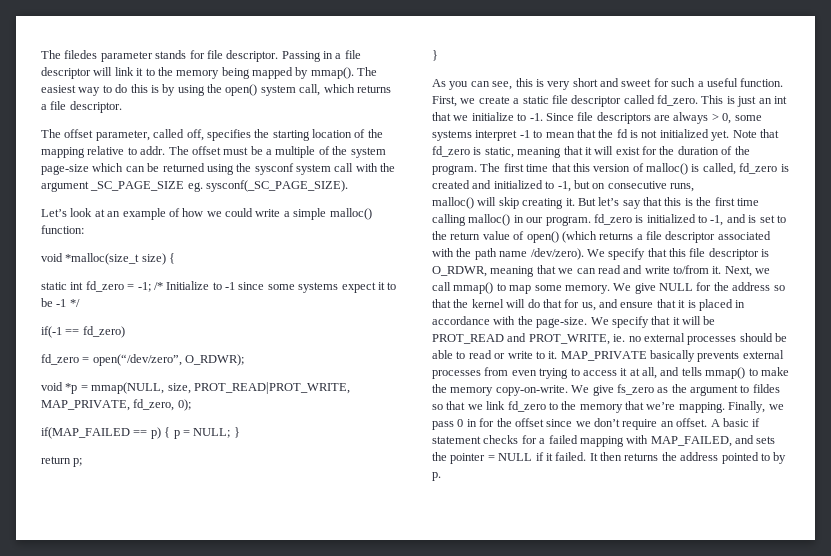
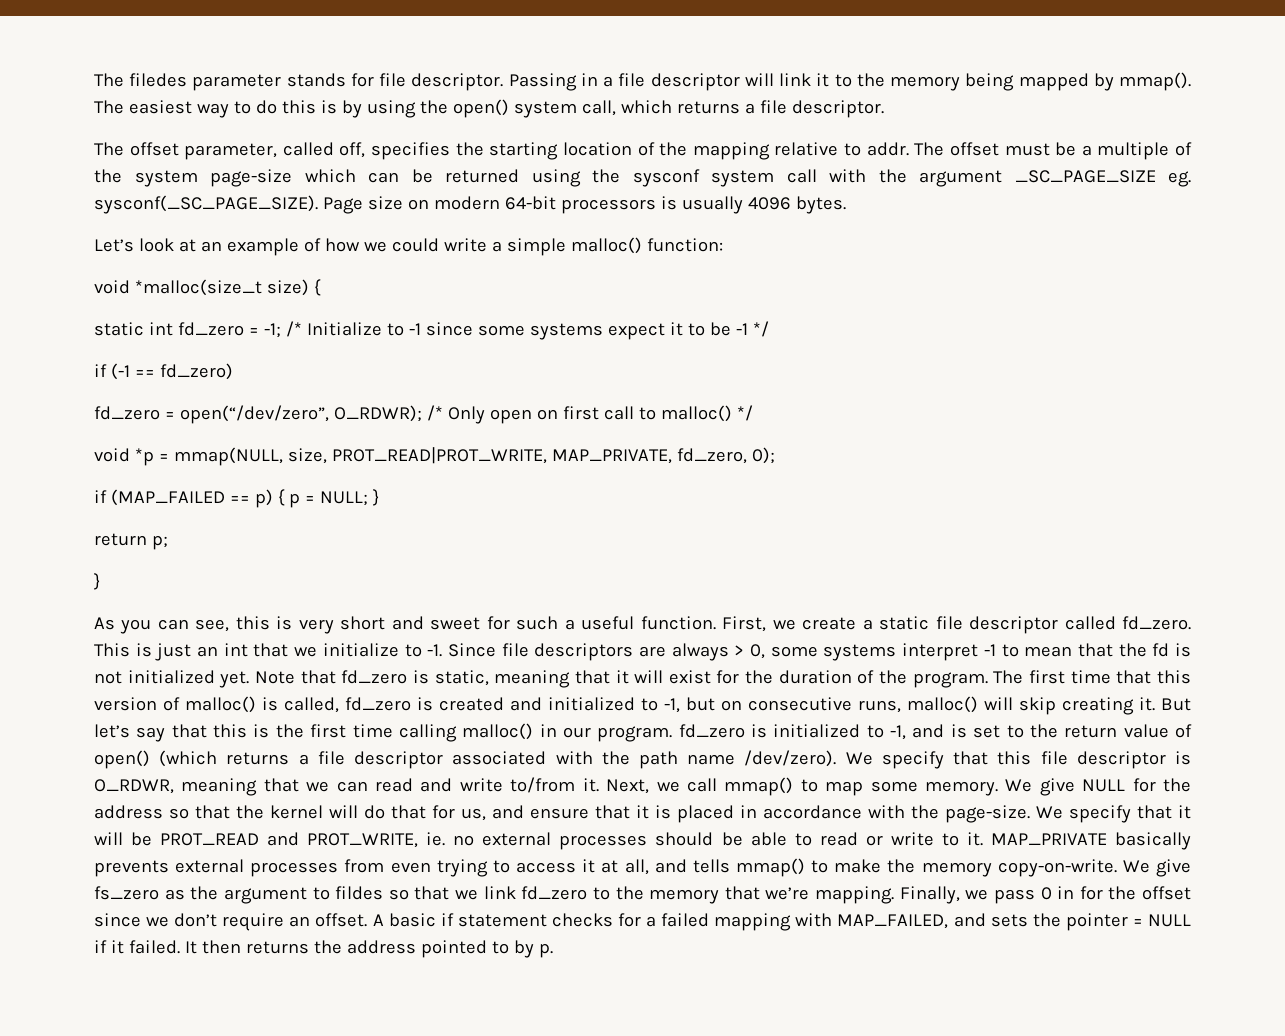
(349, 186) none -> [322,196,846,214] Page size on modern 64-bit processors is usually 4096 bytes.
[41,326,62,338] if(-1 -> [94,363,130,380] if (-1
(245, 360) none -> [426,405,753,424] /* Only open on first call to malloc() */
[41,427,130,439] if(MAP_FAILED -> [94,489,225,506] if (MAP_FAILED
(694, 187) // -> (901, 706) none

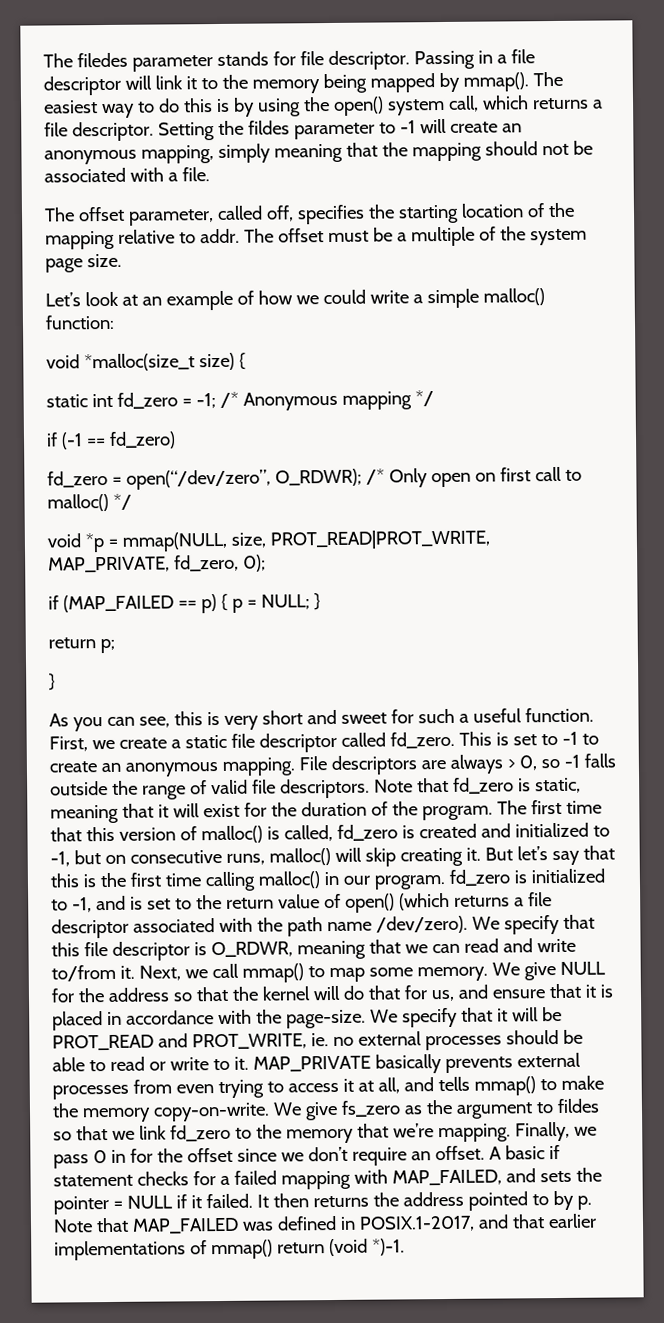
(884, 109) none -> [157,118,522,141] [44,140,593,165] [44,167,210,183] Setting the fildes parameter to -1 will create an anonymous mapping, simply meaning that the mapping should not be associated with a file.
[210,169,1191,187] [94,195,846,214] page-size which can be returned using the sysconf system call with the argument _SC_PAGE_SIZE eg. sysconf(_SC_PAGE_SIZE). Page size on modern 64-bit processors is usually 4096 bytes. -> [45,253,122,273] page size.
[306,322,748,340] Initialize to -1 since some systems expect it to be -1 -> [242,391,412,411] Anonymous mapping
[155,643,529,661] just an int that we initialize to -1. Since file -> [512,731,599,746] [49,756,327,777] set to -1 to create an anonymous mapping. File
[770,643,1192,661] [94,670,250,688] some systems interpret -1 to mean that the fd is not initialized yet. -> [540,753,616,769] [50,778,370,800] so -1 falls outside the range of valid file descriptors.
(553, 950) none -> [53,1213,597,1234] [54,1238,405,1261] Note that MAP_FAILED was defined in POSIX.1-2017, and that earlier implementations of mmap() return (void *)-1.

